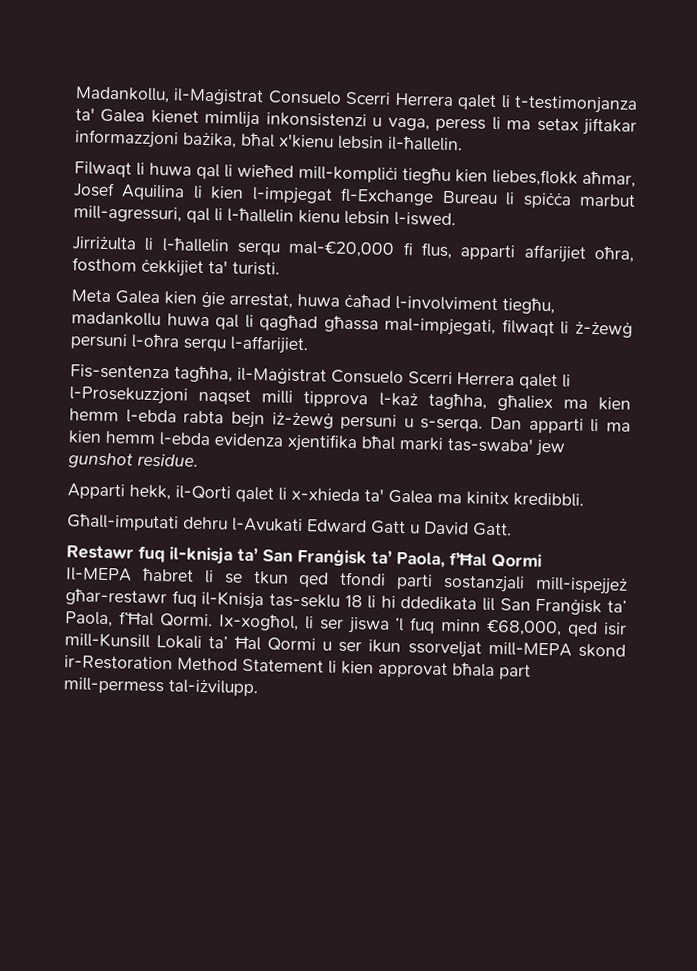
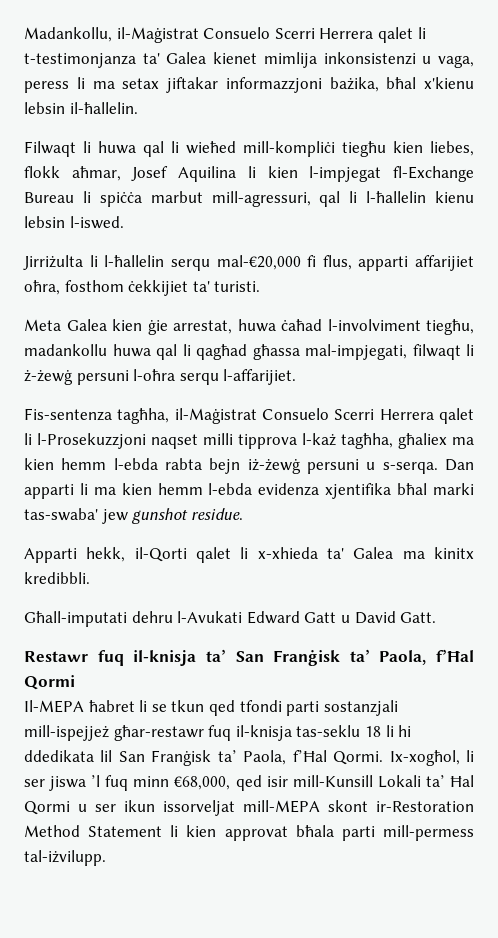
[492,168,578,187] liebes,flokk -> [430,141,474,156] [24,166,60,178] liebes, flokk
[201,591,265,610] il-Knisja -> [235,725,292,741] il-knisja
[407,640,626,658] ssorveljat mill-MEPA skond -> [163,800,368,816] issorveljat mill-MEPA skont
[499,664,531,680] part -> [341,826,375,841] parti

